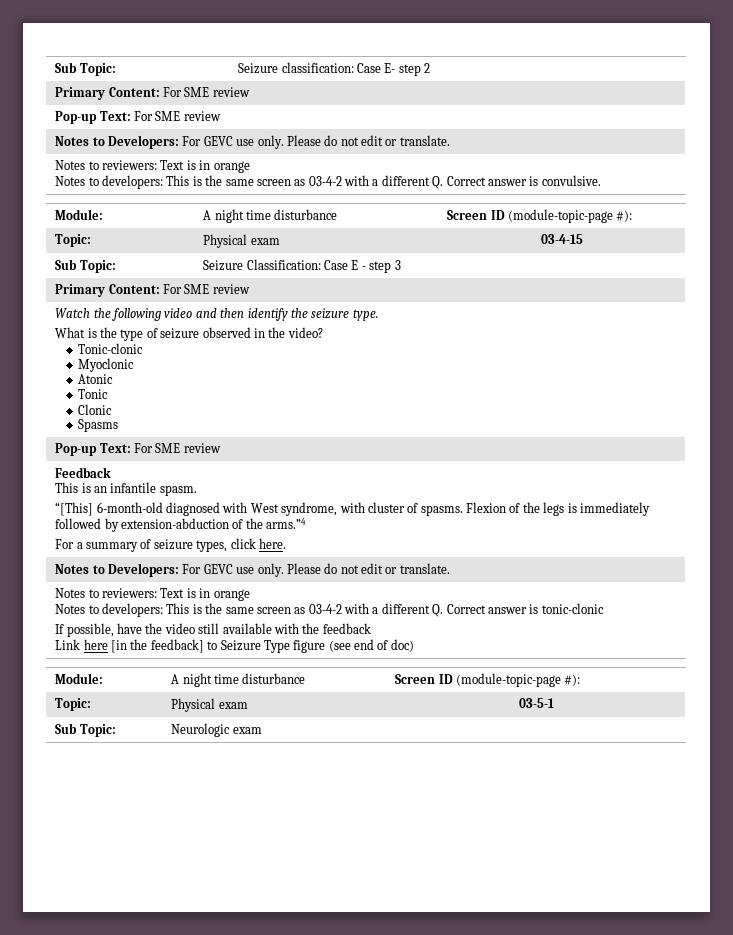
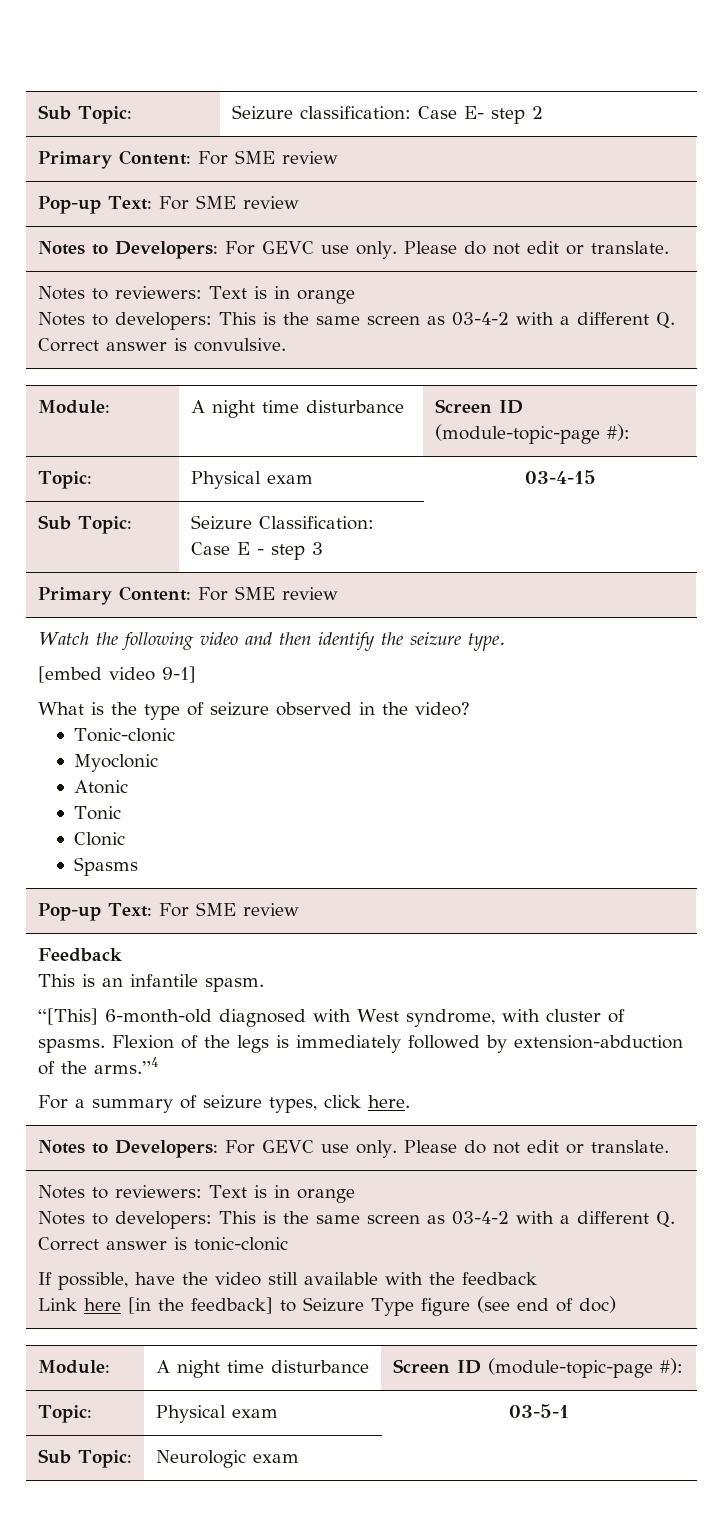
(378, 315) none -> [37,666,196,683] // [embed video 9-1]

